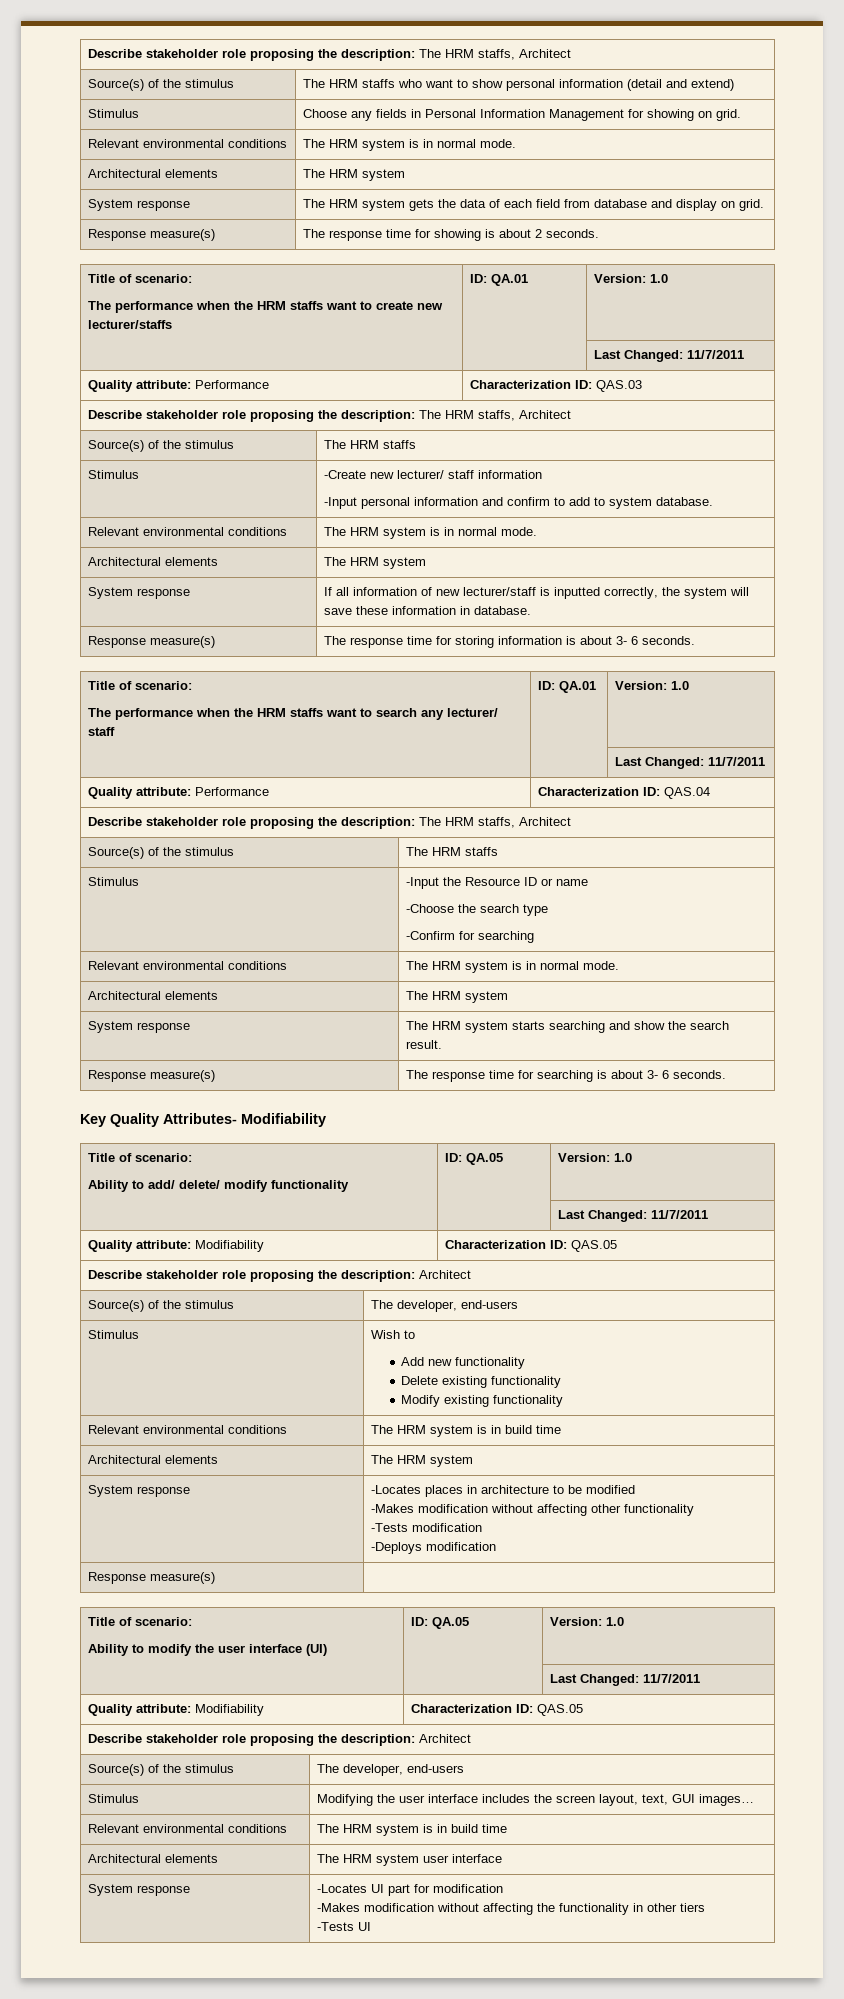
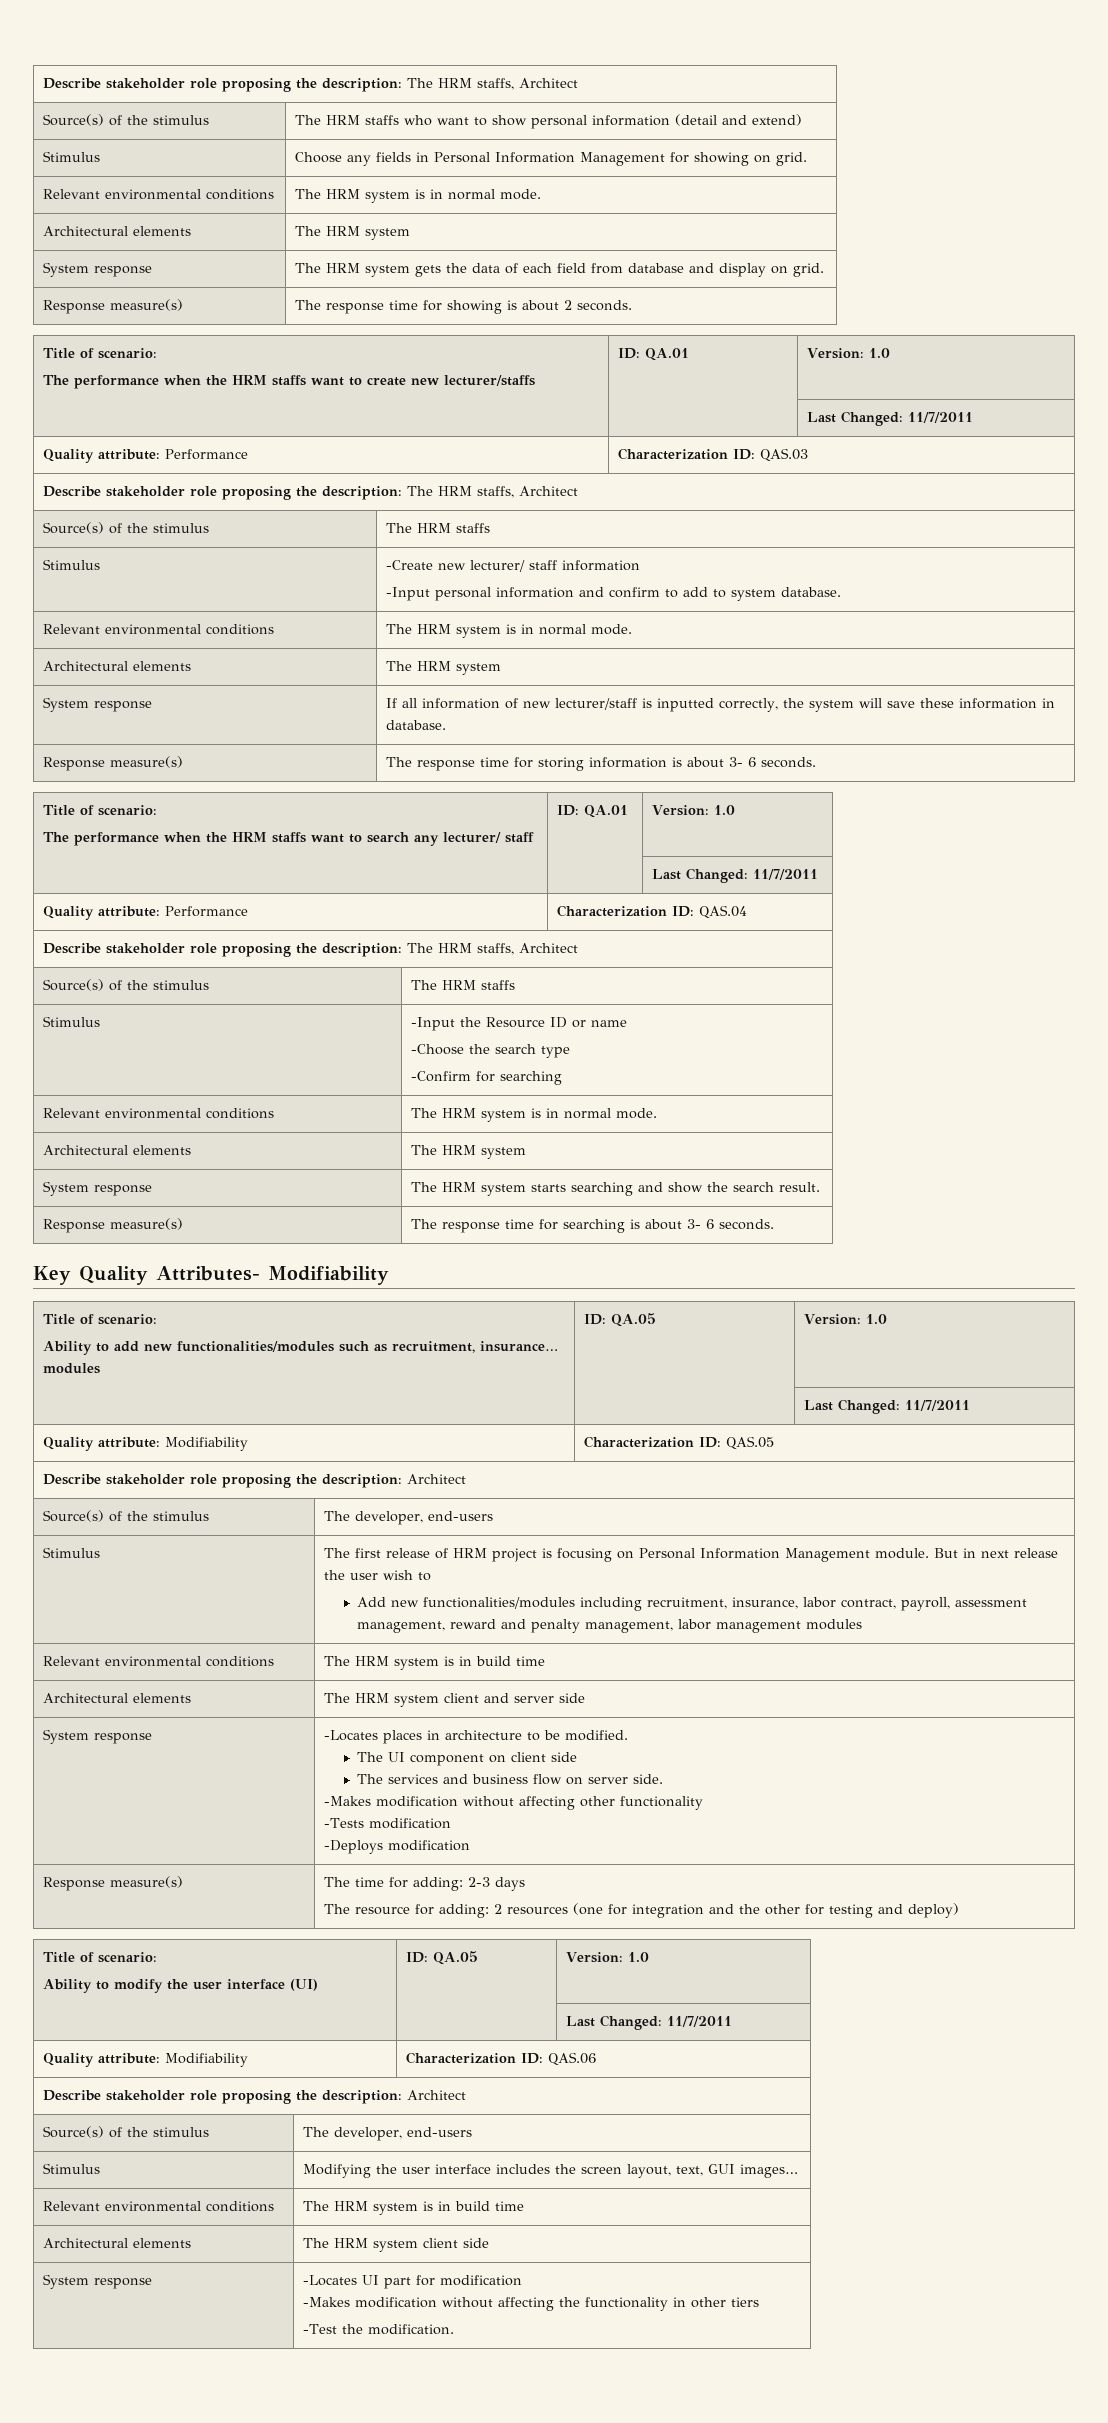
[148,1180,350,1192] add/ delete/ modify functionality -> [114,1341,559,1353] [43,1363,101,1374] add new functionalities/modules such as recruitment, insurance… modules
[371,1330,416,1339] [401,1357,526,1369] [401,1376,562,1388] [401,1395,564,1407] Wish to // Add new functionality // Delete existing functionality // Modify existing functionality -> [324,1548,1059,1562] [324,1570,432,1581] [357,1597,1028,1611] [357,1619,863,1633] The first release of HRM project is focusing on Personal Information Management module. But in next release the user wish to // Add new functionalities/modules including recruitment, insurance, labor contract, payroll, assessment management, reward and penalty management, labor management modules
(474, 1461) none -> [444,1693,586,1703] client and server side
[586,1485,636,1494] modified -> [565,1730,629,1741] [357,1752,578,1766] [357,1774,664,1785] modified. // The UI component on client side // The services and business flow on server side.
(216, 1578) none -> [324,1877,526,1891] [324,1903,960,1918] The time for adding: 2-3 days // The resource for adding: 2 resources (one for integration and the other for testing and deploy)
[537,1704,584,1716] QAS.05 -> [548,2052,597,2066] QAS.06
[423,1854,503,1863] user interface -> [423,2238,490,2248] client side
[317,1922,372,1931] -Tests UI -> [303,2324,455,2335] -Test the modification.

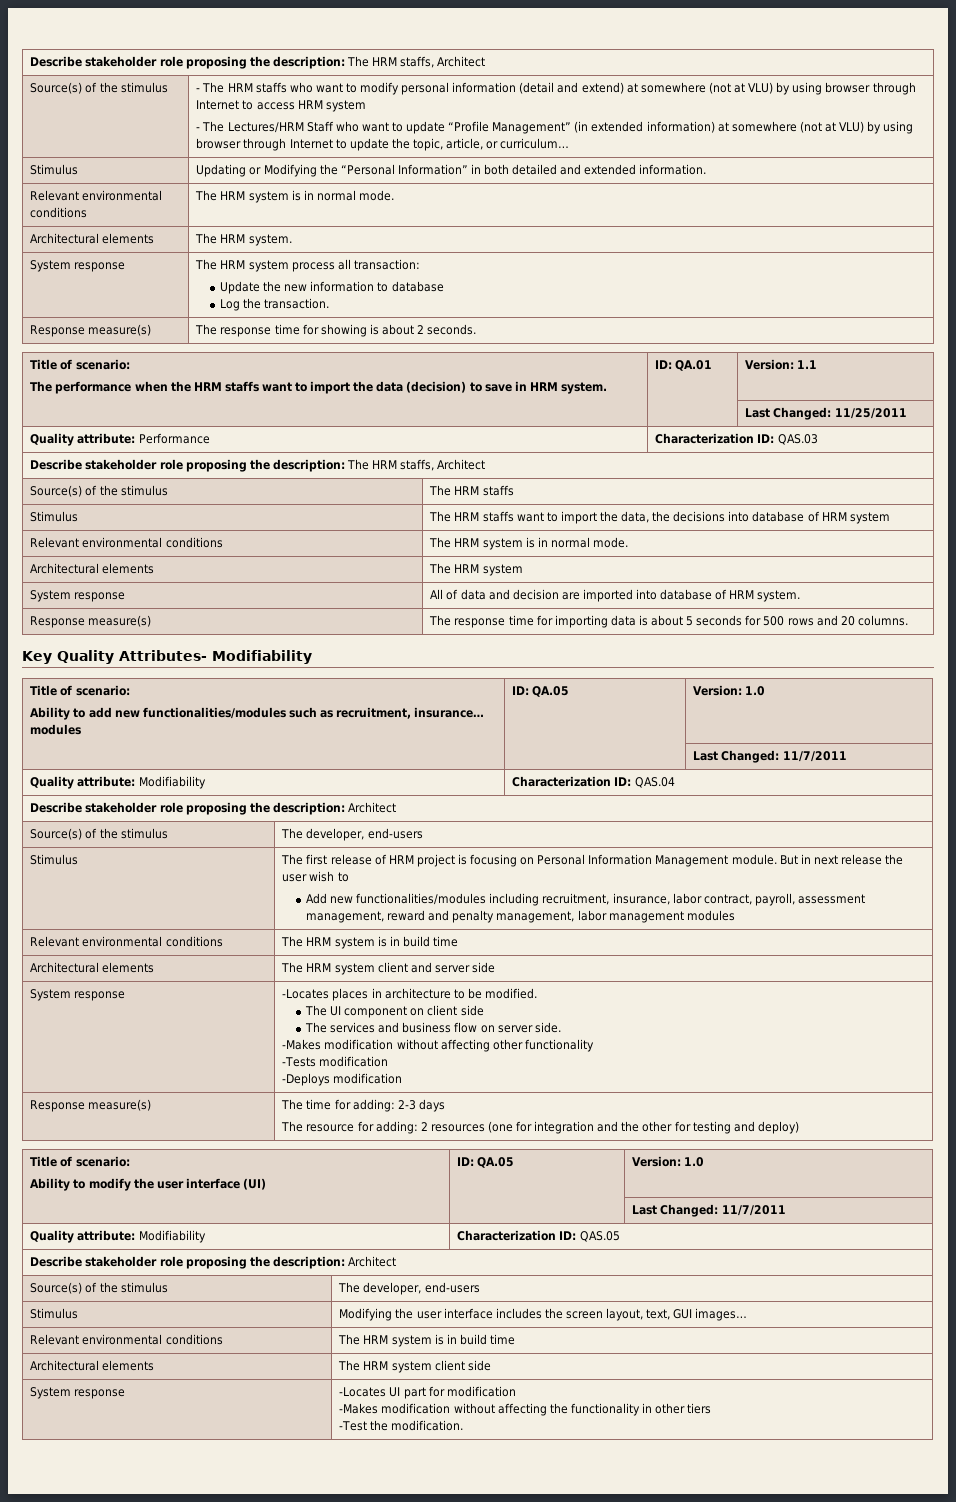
(210, 120) none -> [196,88,201,92] -
[492,115,528,126] show -> [360,82,400,95] modify
[43,151,101,162] [295,152,808,166] // Stimulus | Choose any fields in Personal Information Management for showing on grid. -> [626,82,916,95] [196,100,366,112] [196,121,914,134] [196,138,570,151] [30,164,79,175] [196,164,707,177] at somewhere (not at VLU) by using browser through Internet to access HRM system // - The Lectures/HRM Staff who want to update “Profile Management” (in extended information) at somewhere (not at VLU) by using browser through Internet to update the topic, article, or curriculum… // Stimulus | Updating or Modifying the “Personal Information” in both detailed and extended information.
[365,228,411,240] [43,262,153,277] [295,263,825,277] system // System response | The HRM system gets the data of each field from database and display on grid. -> [248,234,292,246] [30,260,126,272] [195,259,420,272] [220,281,444,294] [220,298,330,311] system. // System response | The HRM system process all transaction: // Update the new information to database // Log the transaction.
[367,375,536,386] [618,348,690,361] [807,348,891,359] [807,411,974,426] create new lecturer/staffs | ID: QA.01 | Version: 1.0 // | | Last Changed: 11/7/2011 -> [310,381,607,394] [655,360,713,371] [745,359,818,370] [745,407,907,420] import the data (decision) to save in HRM system. | ID: QA.01 | Version: 1.1 // | | Last Changed: 11/25/2011
[386,560,641,572] [386,587,842,601] -Create new lecturer/ staff information // -Input personal information and confirm to add to system database. -> [429,511,890,524] The HRM staffs want to import the data, the decisions into database of HRM system
[386,698,1056,712] [386,720,447,730] [43,756,184,771] [386,757,817,771] [43,805,158,816] [43,832,535,846] [557,805,629,818] [652,805,736,816] [652,868,819,883] [43,906,249,920] [557,905,748,919] [43,943,579,957] [43,979,210,991] [411,980,516,990] [43,1016,101,1027] [411,1017,628,1031] [411,1044,571,1058] [411,1071,563,1085] [43,1108,275,1119] [411,1108,658,1122] [43,1145,192,1155] [411,1145,527,1159] [43,1181,153,1196] [411,1182,821,1196] [43,1218,184,1233] [411,1219,775,1233] If all information of new lecturer/staff is inputted correctly, the system will save these information in database. // Response measure(s) | The response time for storing information is about 3- 6 seconds. // Title of scenario: // The performance when the HRM staffs want to search any lecturer/ staff | ID: QA.01 | Version: 1.0 // | | Last Changed: 11/7/2011 // Quality attribute: Performance | Characterization ID: QAS.04 // Describe stakeholder role proposing the description: The HRM staffs, Architect // Source(s) of the stimulus | The HRM staffs // Stimulus | -Input the Resource ID or name // -Choose the search type // -Confirm for searching // Relevant environmental conditions | The HRM system is in normal mode. // Architectural elements | The HRM system // System response | The HRM system starts searching and show the search result. // Response measure(s) | The response time for searching is about 3- 6 seconds. -> [430,589,801,602] [30,615,152,628] [429,615,908,628] All of data and decision are imported into database of HRM system. // Response measure(s) | The response time for importing data is about 5 seconds for 500 rows and 20 columns.
[726,1436,775,1450] QAS.05 -> [634,777,675,788] QAS.04
[548,2052,597,2066] QAS.06 -> [579,1231,620,1242] QAS.05

